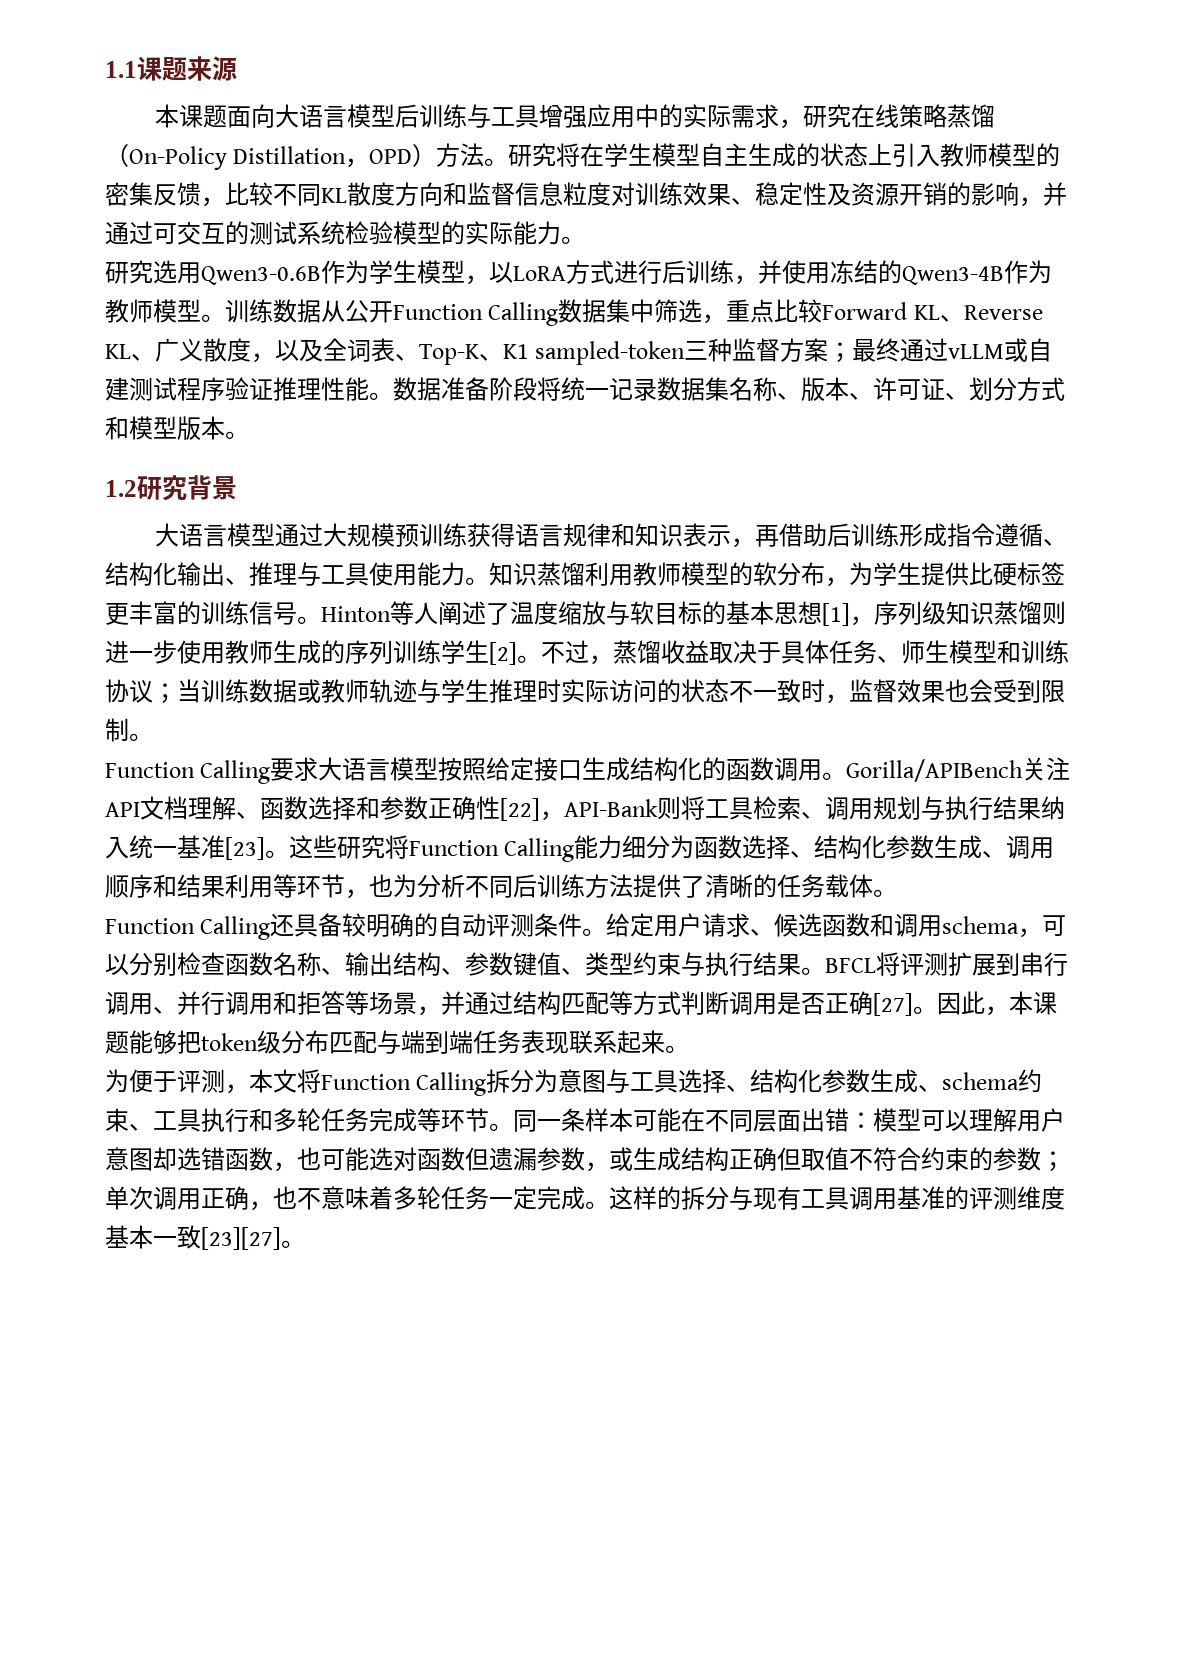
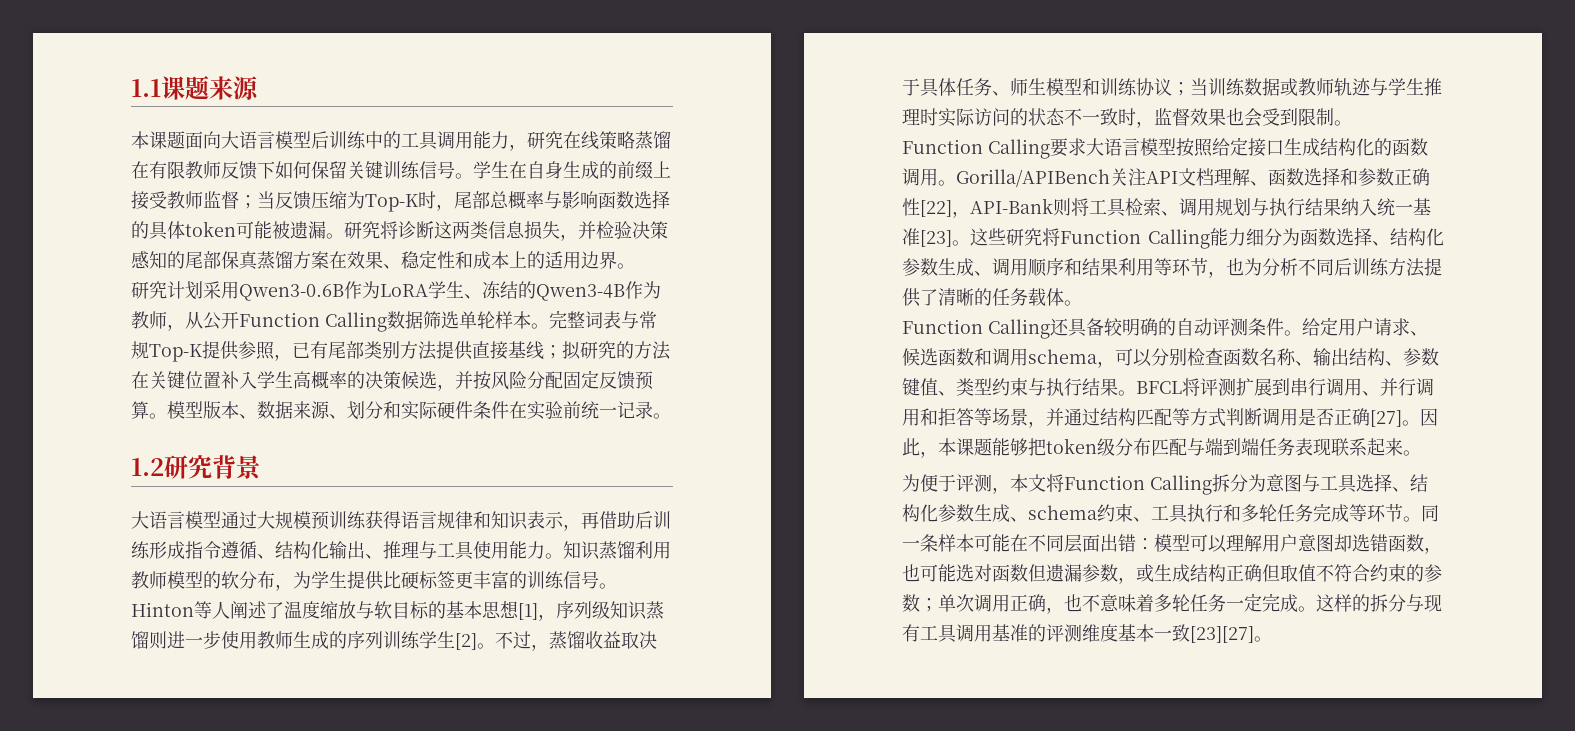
[467,104,780,128] 与工具增强应用中的实际需求 -> [365,131,509,150] 中的工具调用能力
[105,143,1061,170] [105,182,1067,207] [105,221,561,245] （On-Policy Distillation，OPD）方法。研究将在学生模型自主生成的状态上引入教师模型的密集反馈，比较不同KL散度方向和监督信息粒度对训练效果、稳定性及资源开销的影响，并通过可交互的测试系统检验模型的实际能力 -> [131,161,671,180] [131,190,670,212] [131,221,668,241] [131,250,617,270] 在有限教师反馈下如何保留关键训练信号。学生在自身生成的前缀上接受教师监督；当反馈压缩为Top-K时，尾部总概率与影响函数选择的具体token可能被遗漏。研究将诊断这两类信息损失，并检验决策感知的尾部保真蒸馏方案在效果、稳定性和成本上的适用边界
[153,260,177,284] 选 -> [167,281,221,300] 计划采
[369,260,830,285] 学生模型，以LoRA方式进行后训练，并使用 -> [380,281,482,299] LoRA学生、
[153,299,321,323] 模型。训练数据 -> [167,324,185,331] ，
[606,299,1043,324] [105,338,1053,365] [105,377,1065,401] [105,416,225,440] 集中筛选，重点比较Forward KL、Reverse KL、广义散度，以及全词表、Top-K、K1 sampled-token三种监督方案；最终通过vLLM或自建测试程序验证推理性能。数据准备阶段将统一记录数据集名称、版本、许可证、划分方式和模型版本 -> [423,310,657,329] [131,341,671,362] [131,370,653,391] [131,401,653,420] 筛选单轮样本。完整词表与常规Top-K提供参照，已有尾部类别方法提供直接基线；拟研究的方法在关键位置补入学生高概率的决策候选，并按风险分配固定反馈预算。模型版本、数据来源、划分和实际硬件条件在实验前统一记录

